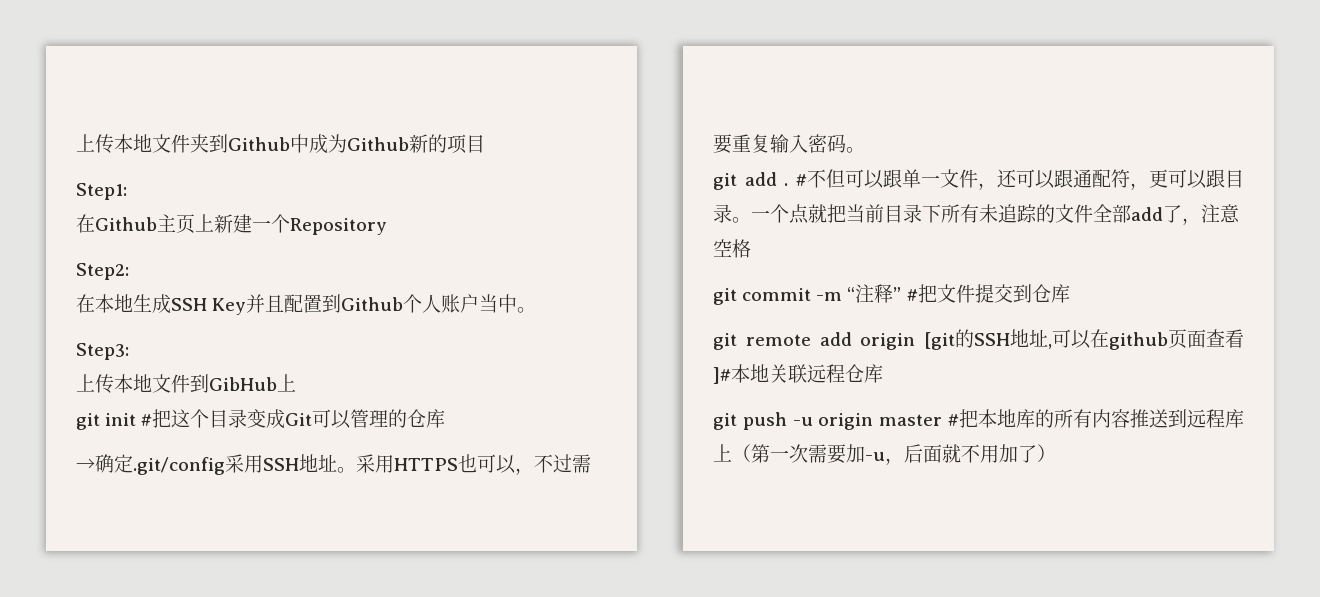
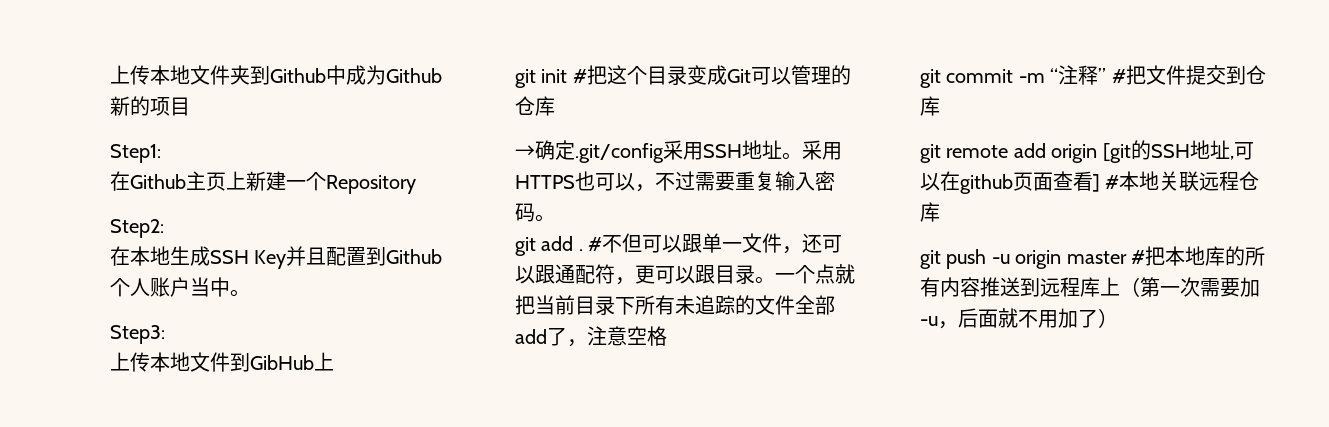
[713,367,731,384] ]# -> [1093,174,1120,192] ] #

